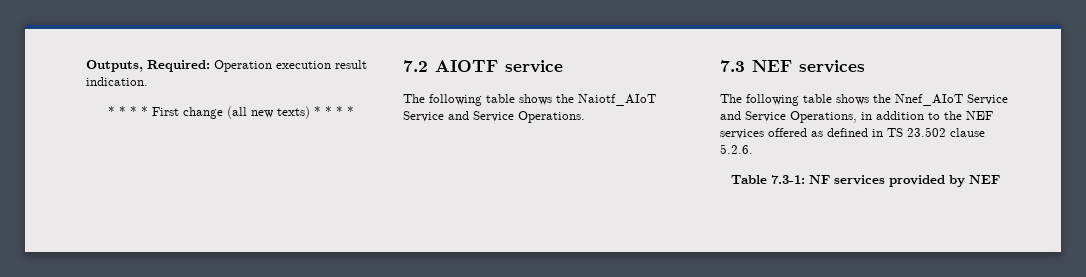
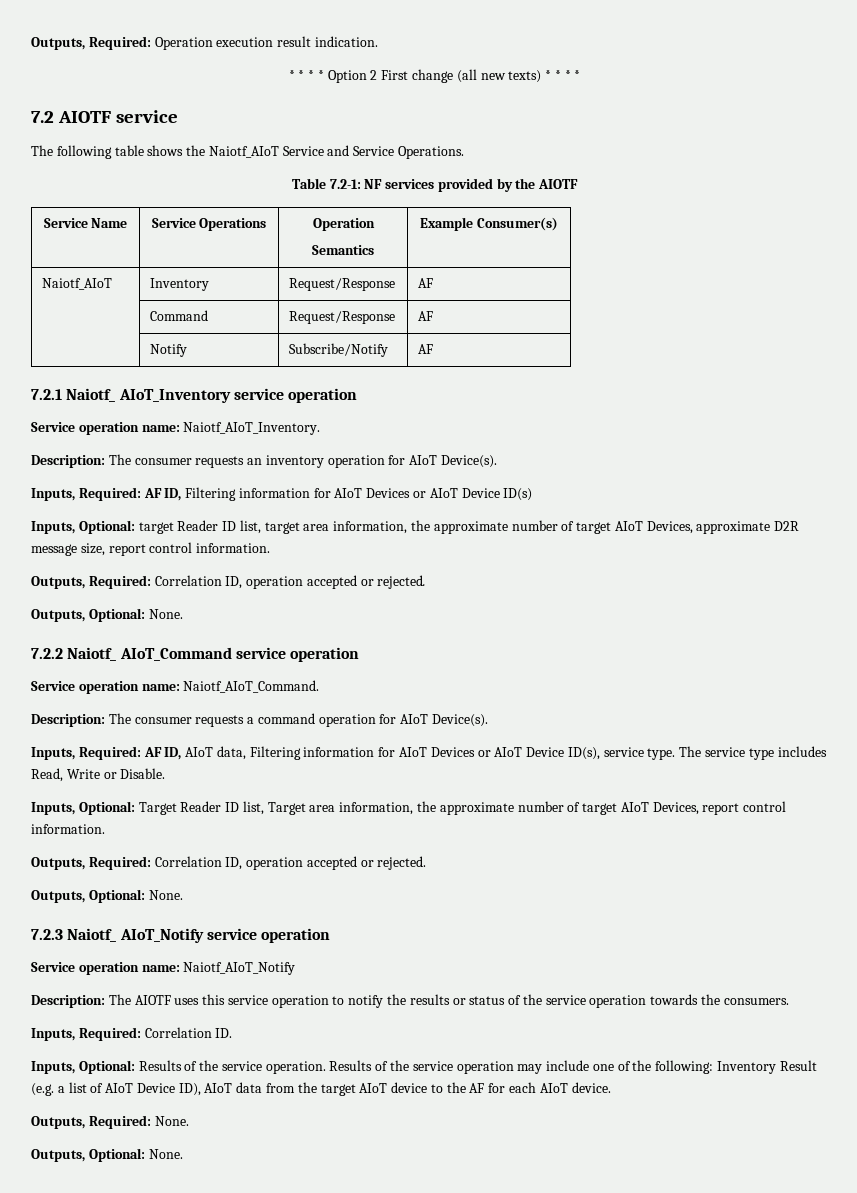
(148, 111) none -> [327,70,378,83] Option 2
[720,60,865,73] [720,94,1008,106] [720,111,993,123] [720,127,985,139] [720,144,753,154] // 7.3 NEF services // The following table shows the Nnef_AIoT Service and Service Operations, in addition to the NEF services offered as defined in TS 23.502 clause 5.2.6. -> (465, 152) none
[770,175,805,184] 7.3-1: -> [329,179,361,189] 7.2-1:
[968,175,1000,184] NEF -> [515,178,579,189] [43,218,128,228] [151,218,267,231] [312,218,375,231] [312,245,374,255] [420,217,558,231] [42,278,113,290] [150,278,210,291] [289,278,396,291] [418,278,434,288] [150,310,209,321] [289,311,396,324] [418,311,434,321] [150,344,188,357] [289,343,389,357] [418,344,434,354] [31,388,358,403] [31,422,321,435] [31,454,498,468] [31,487,533,501] [31,520,800,534] [31,542,271,556] [31,575,427,589] [31,608,183,622] [31,647,360,662] [31,680,320,694] [31,713,489,727] [31,746,827,760] [31,768,166,782] [31,801,787,815] [31,824,105,834] [31,856,427,870] [31,889,183,903] [31,928,331,943] [31,962,296,975] [31,994,789,1008] [31,1027,233,1041] [31,1060,817,1074] [31,1082,611,1096] [31,1115,189,1129] [31,1148,183,1162] the AIOTF // Service Name | Service Operations | Operation // Semantics | Example Consumer(s) // Naiotf_AIoT | Inventory | Request/Response | AF // | Command | Request/Response | AF // | Notify | Subscribe/Notify | AF // 7.2.1 Naiotf_ AIoT_Inventory service operation // Service operation name: Naiotf_AIoT_Inventory. // Description: The consumer requests an inventory operation for AIoT Device(s). // Inputs, Required: AF ID, Filtering information for AIoT Devices or AIoT Device ID(s) // Inputs, Optional: target Reader ID list, target area information, the approximate number of target AIoT Devices, approximate D2R message size, report control information. // Outputs, Required: Correlation ID, operation accepted or rejected. // Outputs, Optional: None. // 7.2.2 Naiotf_ AIoT_Command service operation // Service operation name: Naiotf_AIoT_Command. // Description: The consumer requests a command operation for AIoT Device(s). // Inputs, Required: AF ID, AIoT data, Filtering information for AIoT Devices or AIoT Device ID(s), service type. The service type includes Read, Write or Disable. // Inputs, Optional: Target Reader ID list, Target area information, the approximate number of target AIoT Devices, report control information. // Outputs, Required: Correlation ID, operation accepted or rejected. // Outputs, Optional: None. // 7.2.3 Naiotf_ AIoT_Notify service operation // Service operation name: Naiotf_AIoT_Notify // Description: The AIOTF uses this service operation to notify the results or status of the service operation towards the consumers. // Inputs, Required: Correlation ID. // Inputs, Optional: Results of the service operation. Results of the service operation may include one of the following: Inventory Result (e.g. a list of AIoT Device ID), AIoT data from the target AIoT device to the AF for each AIoT device. // Outputs, Required: None. // Outputs, Optional: None.

